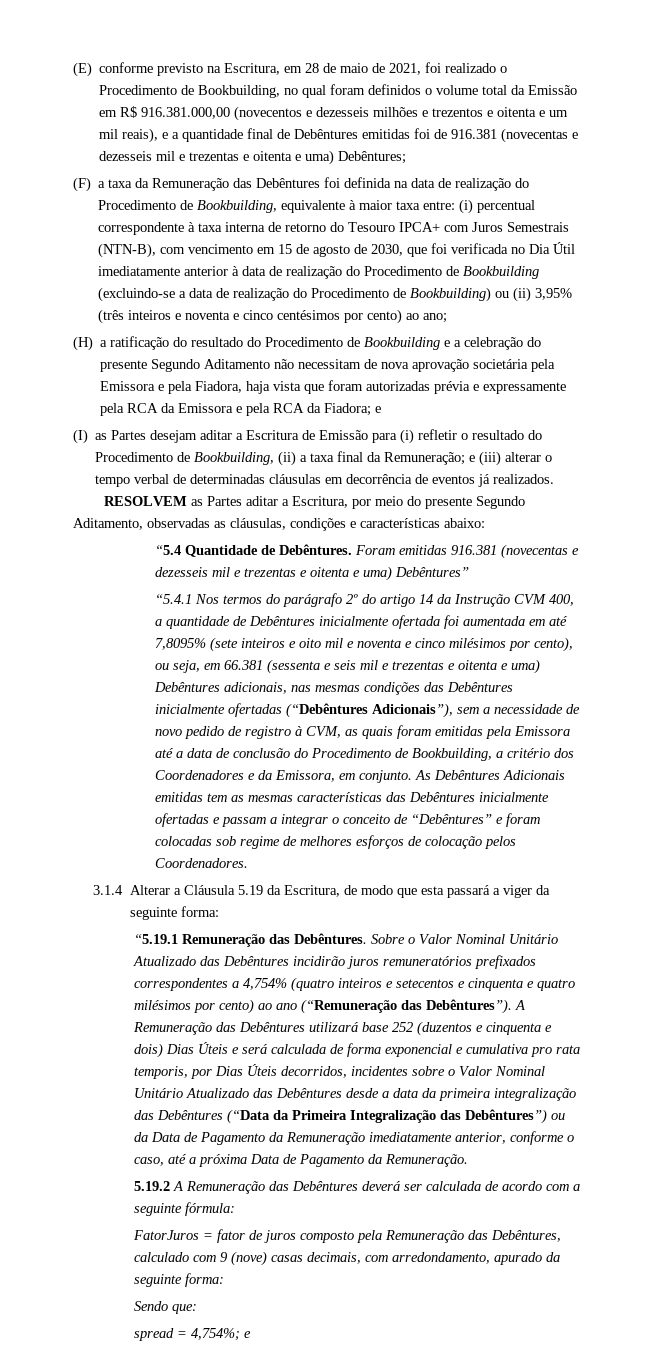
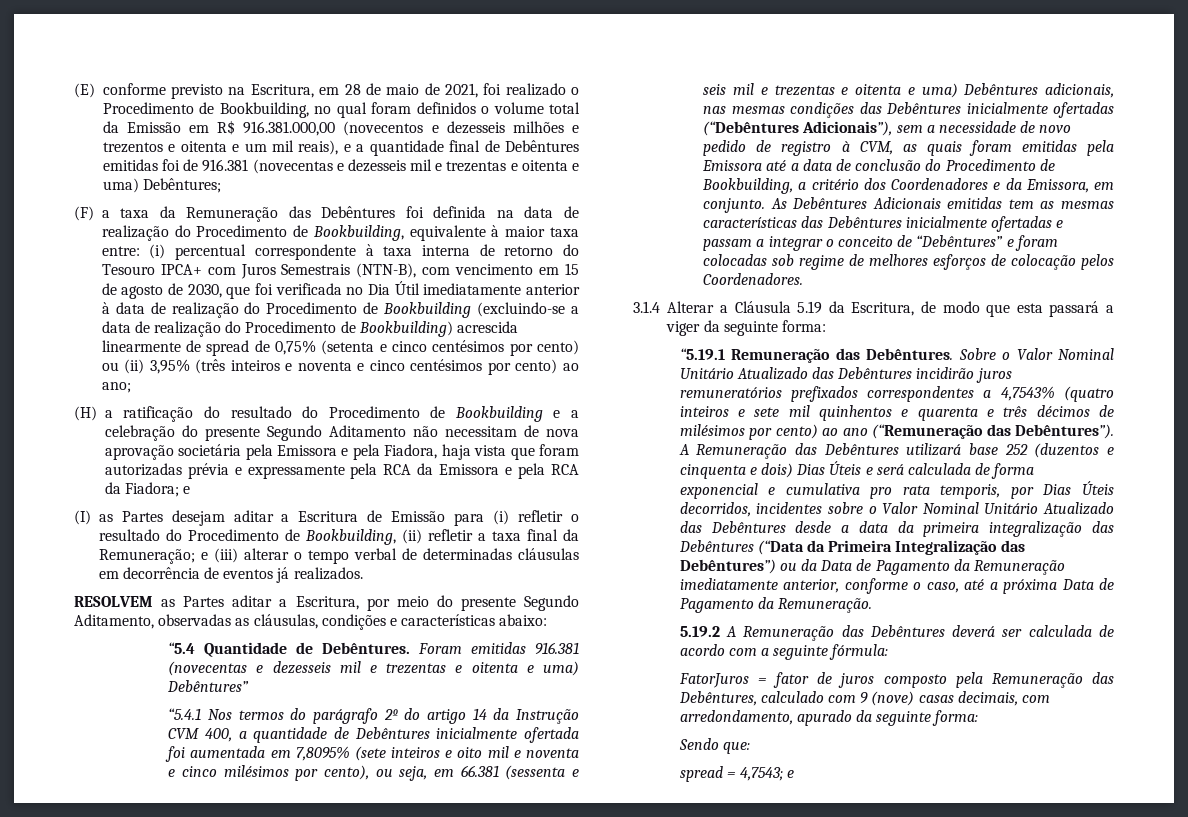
(492, 294) none -> [457,321,519,333] [101,340,579,356] acrescida linearmente de spread de 0,75% (setenta e cinco centésimos por cento)
(297, 458) none -> [427,529,473,541] refletir
[548,616,567,626] até -> (291, 754) none
[243,978,288,990] 4,754% -> [1000,386,1055,401] 4,7543%
[396,978,576,991] setecentos e cinquenta e quatro -> [754,405,1114,421] sete mil quinhentos e quarenta e três décimos de
[191,1328,241,1341] 4,754%; -> [740,767,784,781] 4,7543;

